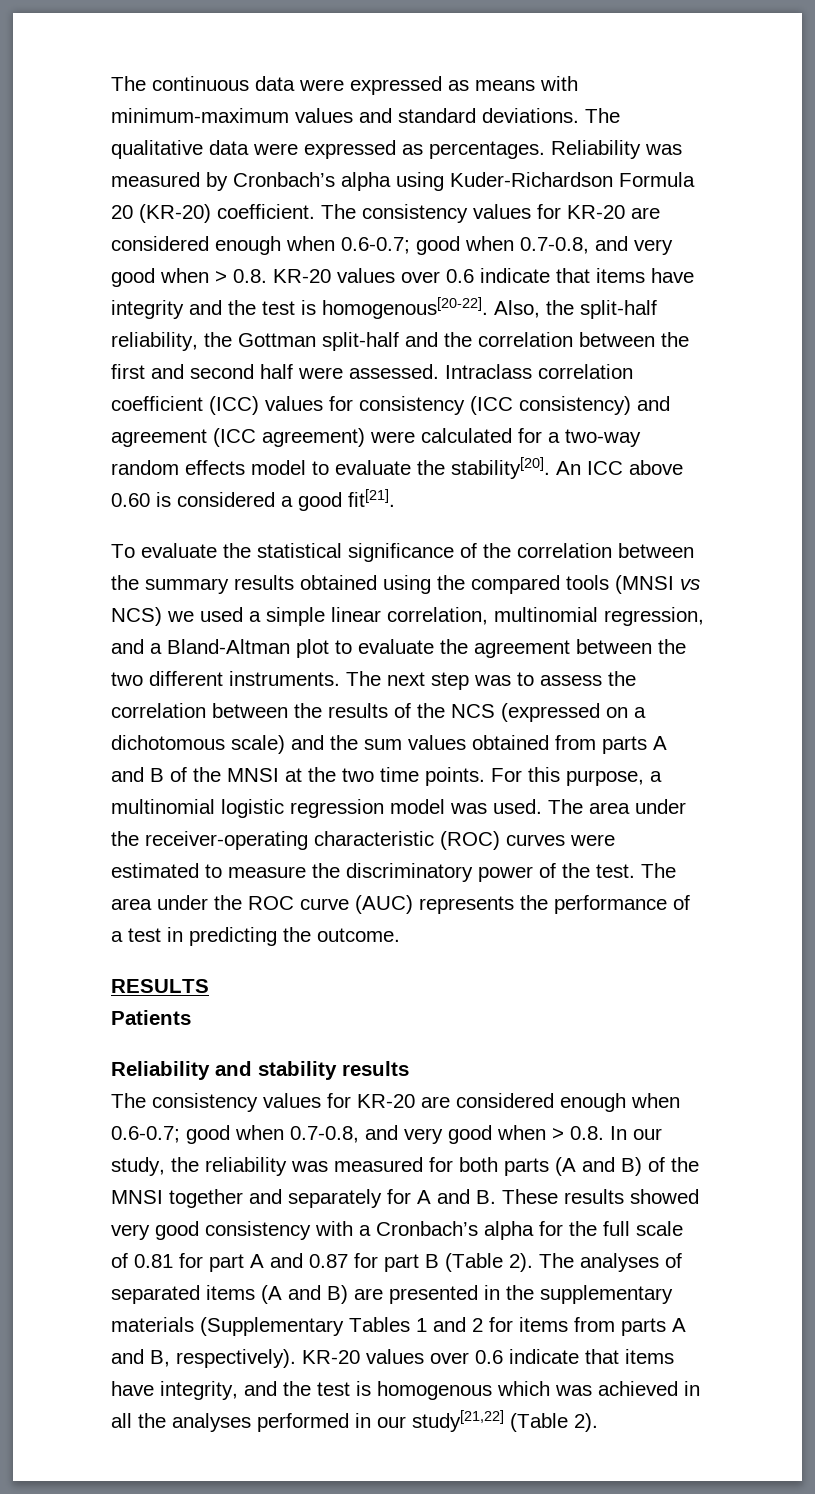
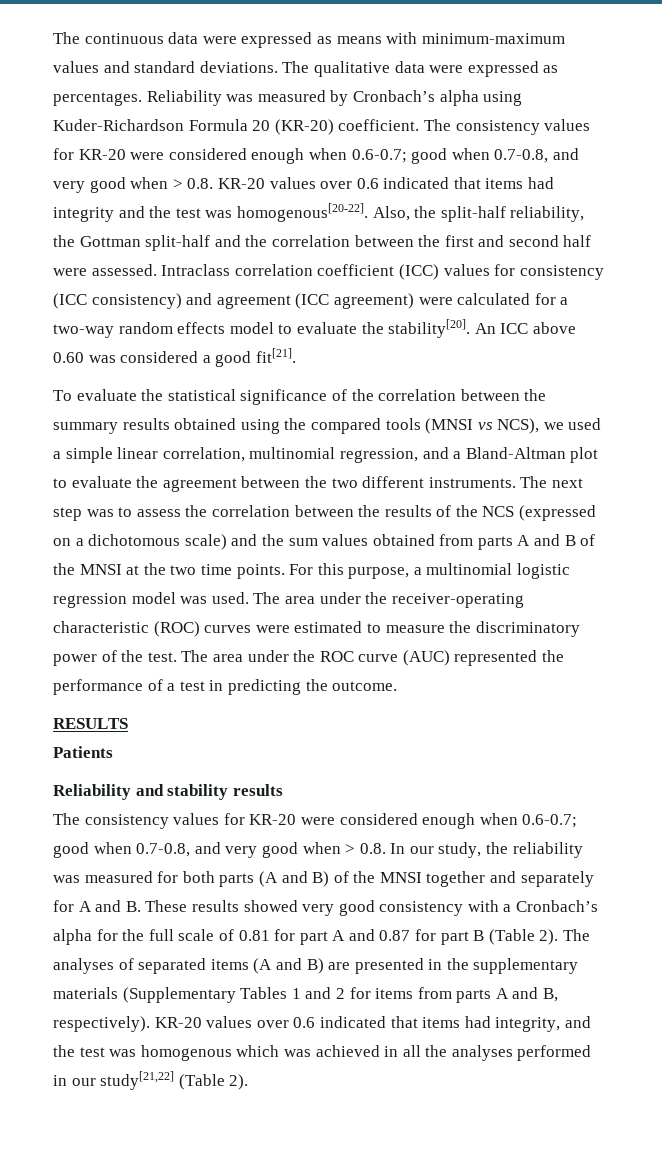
[631,207,660,219] are -> [130,152,165,160] were
[480,268,694,283] indicate that items have -> [383,177,555,189] indicated that items had
[301,300,316,315] is -> [205,210,233,218] was
[156,492,171,507] is -> [88,355,116,363] was
[111,607,162,626] NCS) -> [497,418,540,434] NCS),
[419,896,514,914] represents -> [454,650,538,666] represented
[421,1096,450,1108] are -> [300,817,335,825] were
[509,1349,674,1364] [111,1381,154,1396] indicate that items have -> [319,1016,491,1028] indicated that items had
[356,1381,371,1396] is -> [109,1049,137,1057] was

